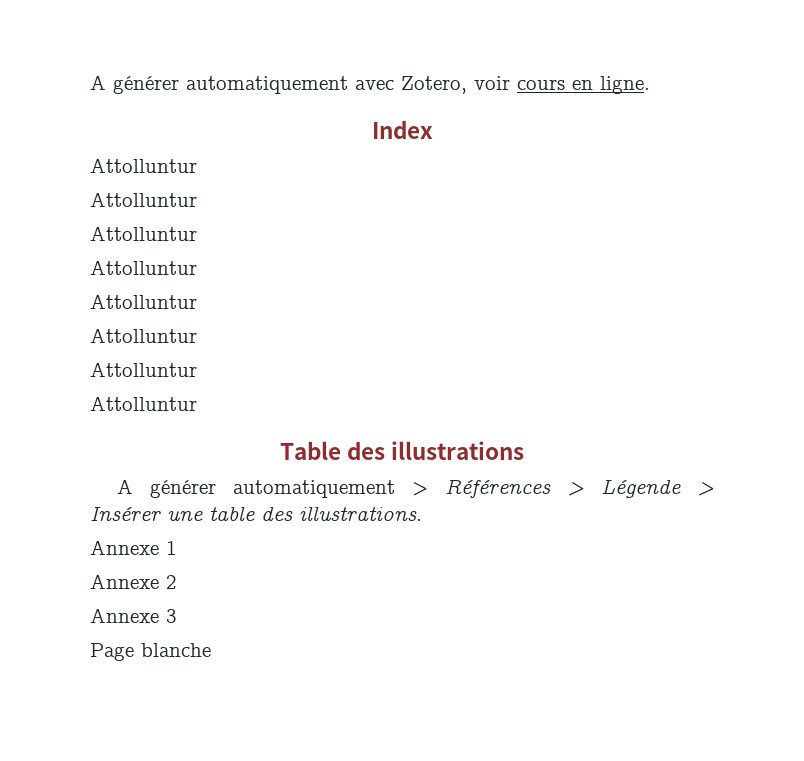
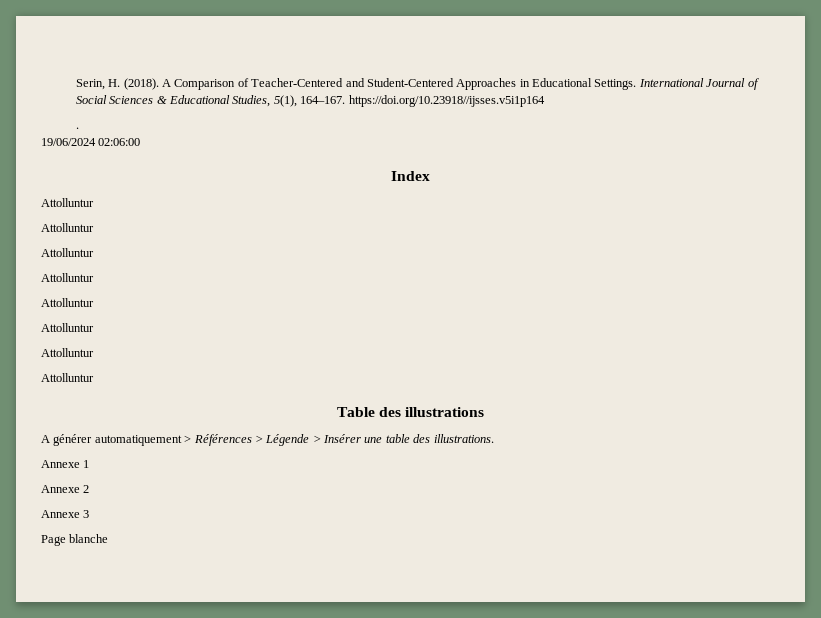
[90,75,650,94] A générer automatiquement avec Zotero, voir cours en ligne. -> [75,78,759,90] [75,95,545,107] [75,127,79,129] [41,138,141,146] Serin, H. (2018). A Comparison of Teacher-Centered and Student-Centered Approaches in Educational Settings. International Journal of Social Sciences & Educational Studies, 5(1), 164–167. https://doi.org/10.23918//ijsses.v5i1p164 // . // 19/06/2024 02:06:00

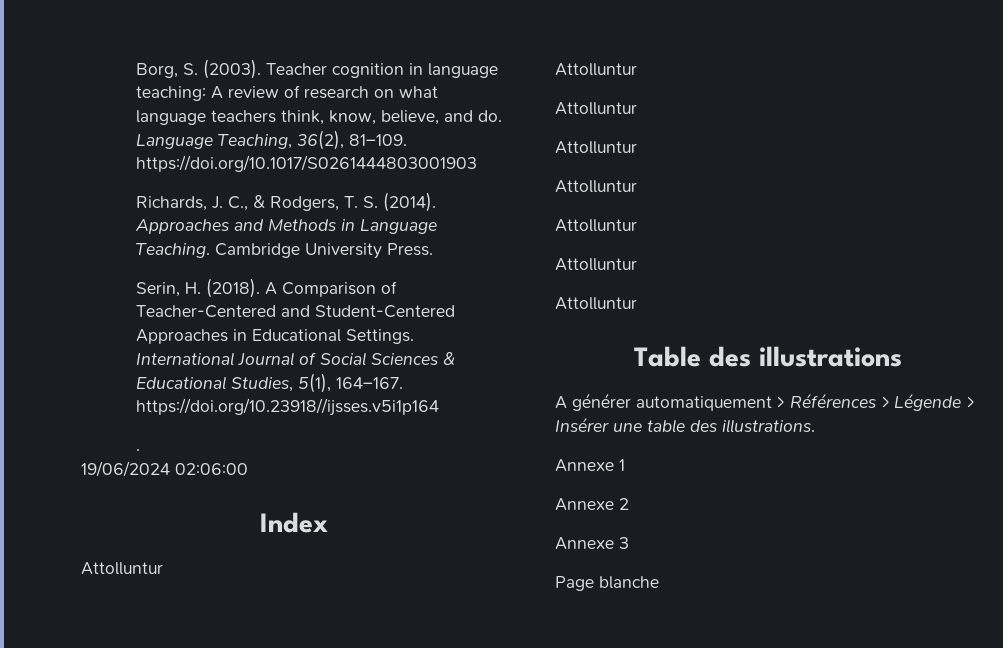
(75, 84) none -> [136,59,499,79] [136,85,439,101] [136,110,503,125] [136,130,408,150] [136,155,478,172] [136,192,437,212] [135,219,438,234] [136,243,434,259] Borg, S. (2003). Teacher cognition in language teaching: A review of research on what language teachers think, know, believe, and do. Language Teaching, 36(2), 81–109. https://doi.org/10.1017/S0261444803001903 // Richards, J. C., & Rodgers, T. S. (2014). Approaches and Methods in Language Teaching. Cambridge University Press. //

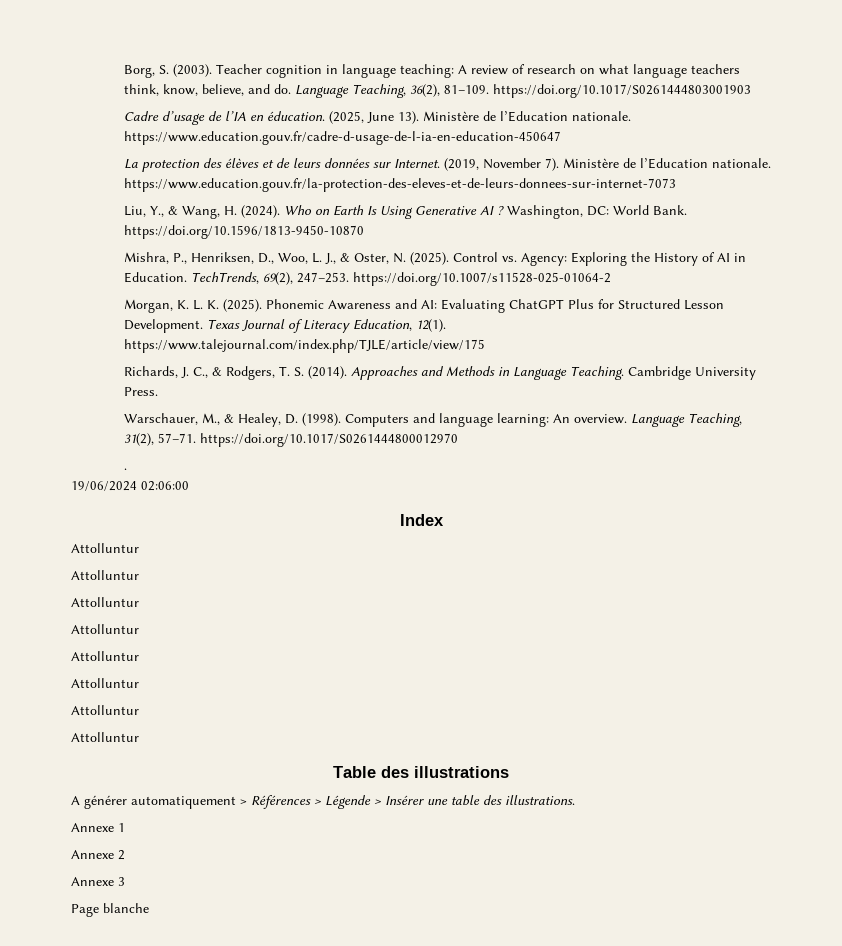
(478, 163) none -> [123,111,631,125] [123,131,561,145] [123,158,771,172] [123,178,676,192] [123,205,687,219] [123,225,364,239] [123,252,746,266] [123,272,611,286] [123,299,724,313] [123,319,446,333] [123,339,485,353] // Cadre d’usage de l’IA en éducation. (2025, June 13). Ministère de l’Education nationale. https://www.education.gouv.fr/cadre-d-usage-de-l-ia-en-education-450647 // La protection des élèves et de leurs données sur Internet. (2019, November 7). Ministère de l’Education nationale. https://www.education.gouv.fr/la-protection-des-eleves-et-de-leurs-donnees-sur-internet-7073 // Liu, Y., & Wang, H. (2024). Who on Earth Is Using Generative AI ? Washington, DC: World Bank. https://doi.org/10.1596/1813-9450-10870 // Mishra, P., Henriksen, D., Woo, L. J., & Oster, N. (2025). Control vs. Agency: Exploring the History of AI in Education. TechTrends, 69(2), 247–253. https://doi.org/10.1007/s11528-025-01064-2 // Morgan, K. L. K. (2025). Phonemic Awareness and AI: Evaluating ChatGPT Plus for Structured Lesson Development. Texas Journal of Literacy Education, 12(1). https://www.talejournal.com/index.php/TJLE/article/view/175
[136,278,398,298] [136,305,456,318] [136,329,415,344] [136,352,456,366] [136,373,404,393] [136,398,440,416] Serin, H. (2018). A Comparison of Teacher-Centered and Student-Centered Approaches in Educational Settings. International Journal of Social Sciences & Educational Studies, 5(1), 164–167. https://doi.org/10.23918//ijsses.v5i1p164 -> [123,413,742,427] [123,433,458,447] Warschauer, M., & Healey, D. (1998). Computers and language learning: An overview. Language Teaching, 31(2), 57–71. https://doi.org/10.1017/S0261444800012970

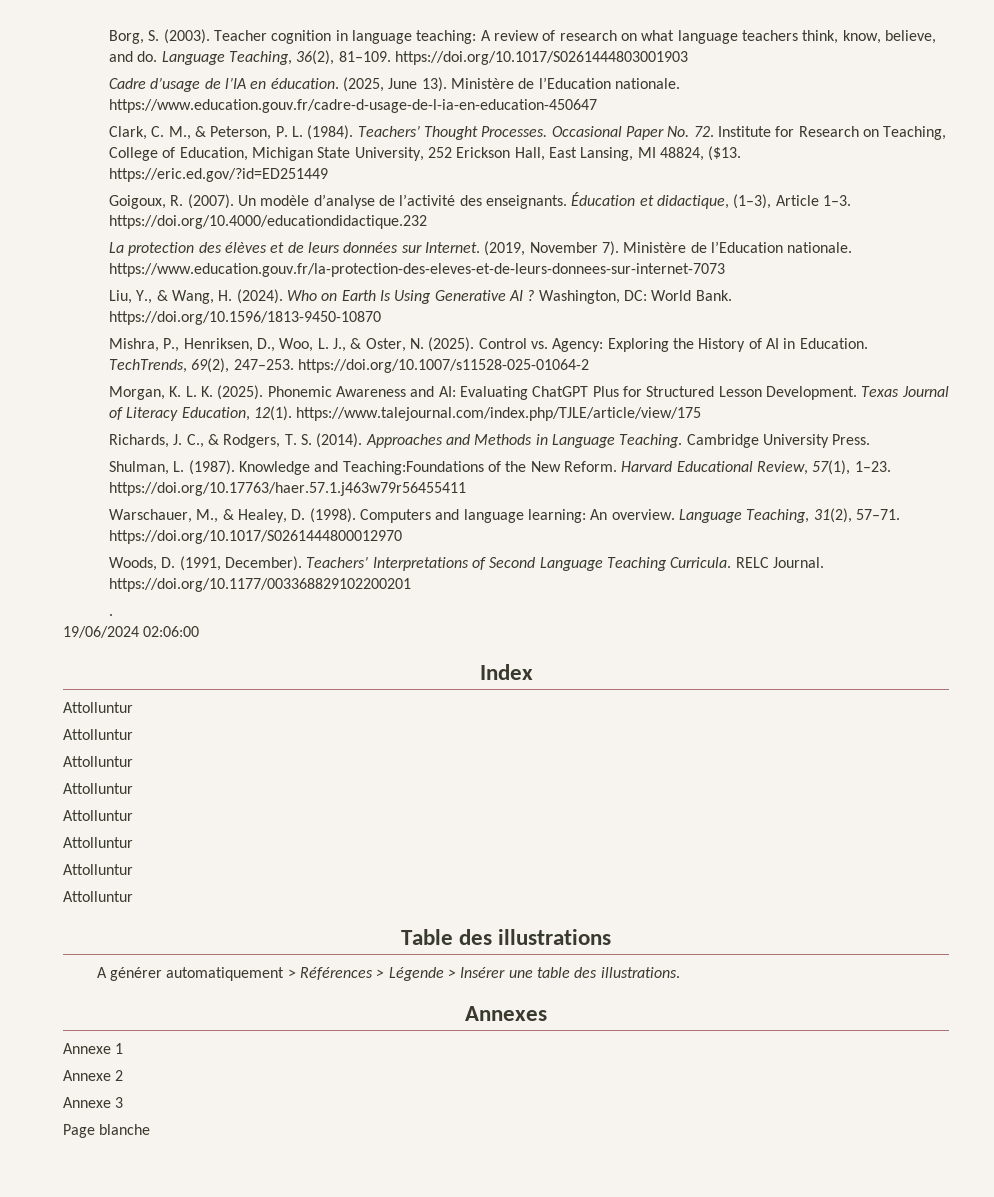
(561, 138) none -> [109,125,947,140] [109,146,742,161] [109,168,329,182] [109,192,851,209] [109,215,428,229] // Clark, C. M., & Peterson, P. L. (1984). Teachers’ Thought Processes. Occasional Paper No. 72. Institute for Research on Teaching, College of Education, Michigan State University, 252 Erickson Hall, East Lansing, MI 48824, ($13. https://eric.ed.gov/?id=ED251449 // Goigoux, R. (2007). Un modèle d’analyse de l’activité des enseignants. Éducation et didactique, (1–3), Article 1–3. https://doi.org/10.4000/educationdidactique.232
(158, 391) none -> [109,460,891,475] [109,482,467,496] // Shulman, L. (1987). Knowledge and Teaching:Foundations of the New Reform. Harvard Educational Review, 57(1), 1–23. https://doi.org/10.17763/haer.57.1.j463w79r56455411
(458, 440) none -> [109,556,824,571] [109,578,412,592] // Woods, D. (1991, December). Teachers’ Interpretations of Second Language Teaching Curricula. RELC Journal. https://doi.org/10.1177/003368829102200201
(575, 800) none -> [465,1006,547,1021] // Annexes

